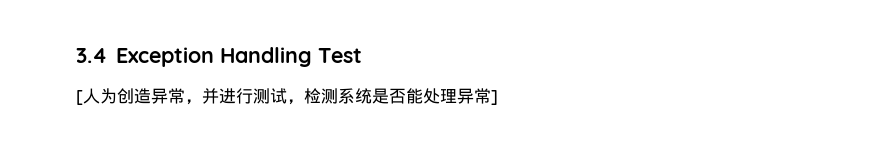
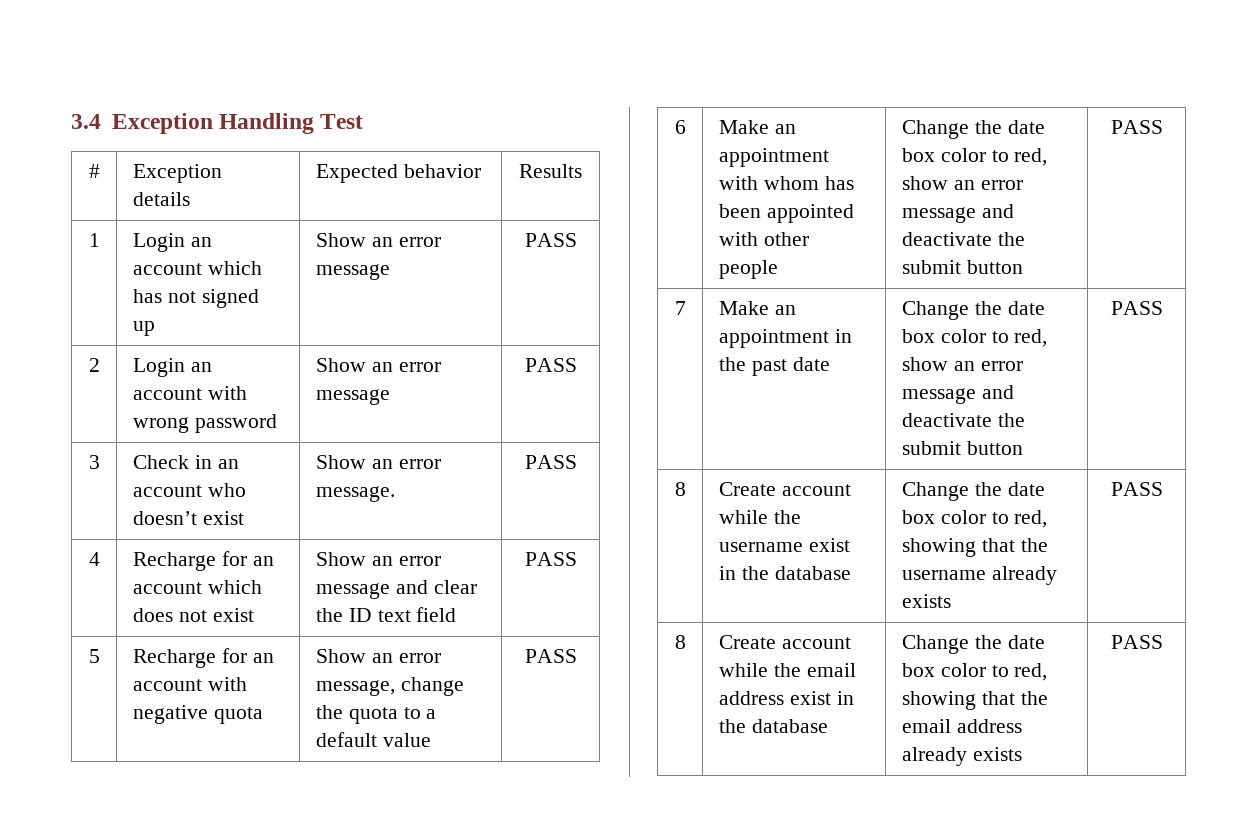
[76,88,498,105] // [人为创造异常，并进行测试，检测系统是否能处理异常] -> [88,164,100,178] [132,164,222,183] [132,192,190,206] [315,164,481,183] [519,164,582,178] [88,233,100,247] [132,233,212,252] [132,261,262,275] [132,289,259,308] [132,321,155,336] [315,233,441,247] [315,264,390,280] [524,233,577,247] [88,358,100,372] [132,358,212,377] [132,386,247,400] [132,414,277,433] [315,358,441,372] [315,389,390,405] [524,358,577,372] [88,455,100,469] [132,455,239,469] [132,483,246,497] [132,511,244,525] [315,455,441,469] [315,486,395,502] [524,455,577,469] [88,552,100,566] [132,551,274,571] [132,580,262,594] [132,608,254,622] [315,552,441,566] [315,580,477,599] [315,607,457,622] [524,552,577,566] [88,649,100,663] [132,648,274,668] [132,677,247,691] [132,705,263,724] [315,649,441,663] [315,677,464,696] [315,705,437,724] [315,732,431,747] [524,649,577,663] [674,120,686,134] [718,120,796,134] [718,148,829,167] [718,176,854,190] [718,204,854,223] [718,232,809,246] [718,260,778,279] [901,120,1045,139] [901,148,1048,166] [901,176,1023,190] [901,204,1014,223] [901,232,1025,246] [901,260,1023,274] [1110,120,1163,134] [674,301,686,315] [718,301,796,315] [718,329,852,348] [718,357,830,376] [901,301,1045,320] [901,329,1048,347] [901,357,1023,371] [901,385,1014,404] [901,413,1025,427] [901,441,1023,455] [1110,301,1163,315] [674,482,686,496] [718,482,851,496] [718,510,801,524] [718,538,850,552] [718,566,851,580] [901,482,1045,501] [901,510,1048,528] [901,538,1048,557] [901,566,1057,585] [901,594,951,608] [1110,482,1163,496] [674,635,686,649] [718,635,851,649] [718,663,856,677] [718,691,854,705] [718,719,828,733] [901,635,1045,654] [901,663,1048,681] [901,691,1048,710] [901,719,1022,733] [901,747,1022,766] [1110,635,1163,649] // # | Exception details | Expected behavior | Results // 1 | Login an account which has not signed up | Show an error message | PASS // 2 | Login an account with wrong password | Show an error message | PASS // 3 | Check in an account who doesn’t exist | Show an error message. | PASS // 4 | Recharge for an account which does not exist | Show an error message and clear the ID text field | PASS // 5 | Recharge for an account with negative quota | Show an error message, change the quota to a default value | PASS // 6 | Make an appointment with whom has been appointed with other people | Change the date box color to red, show an error message and deactivate the submit button | PASS // 7 | Make an appointment in the past date | Change the date box color to red, show an error message and deactivate the submit button | PASS // 8 | Create account while the username exist in the database | Change the date box color to red, showing that the username already exists | PASS // 8 | Create account while the email address exist in the database | Change the date box color to red, showing that the email address already exists | PASS

